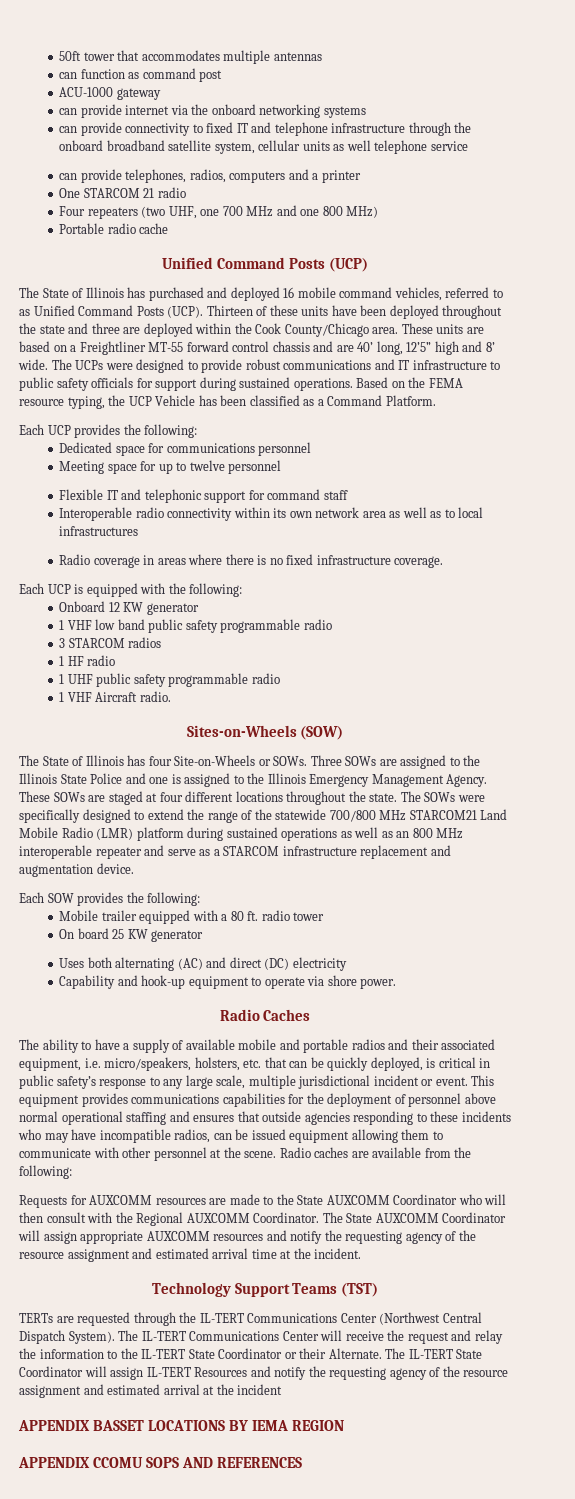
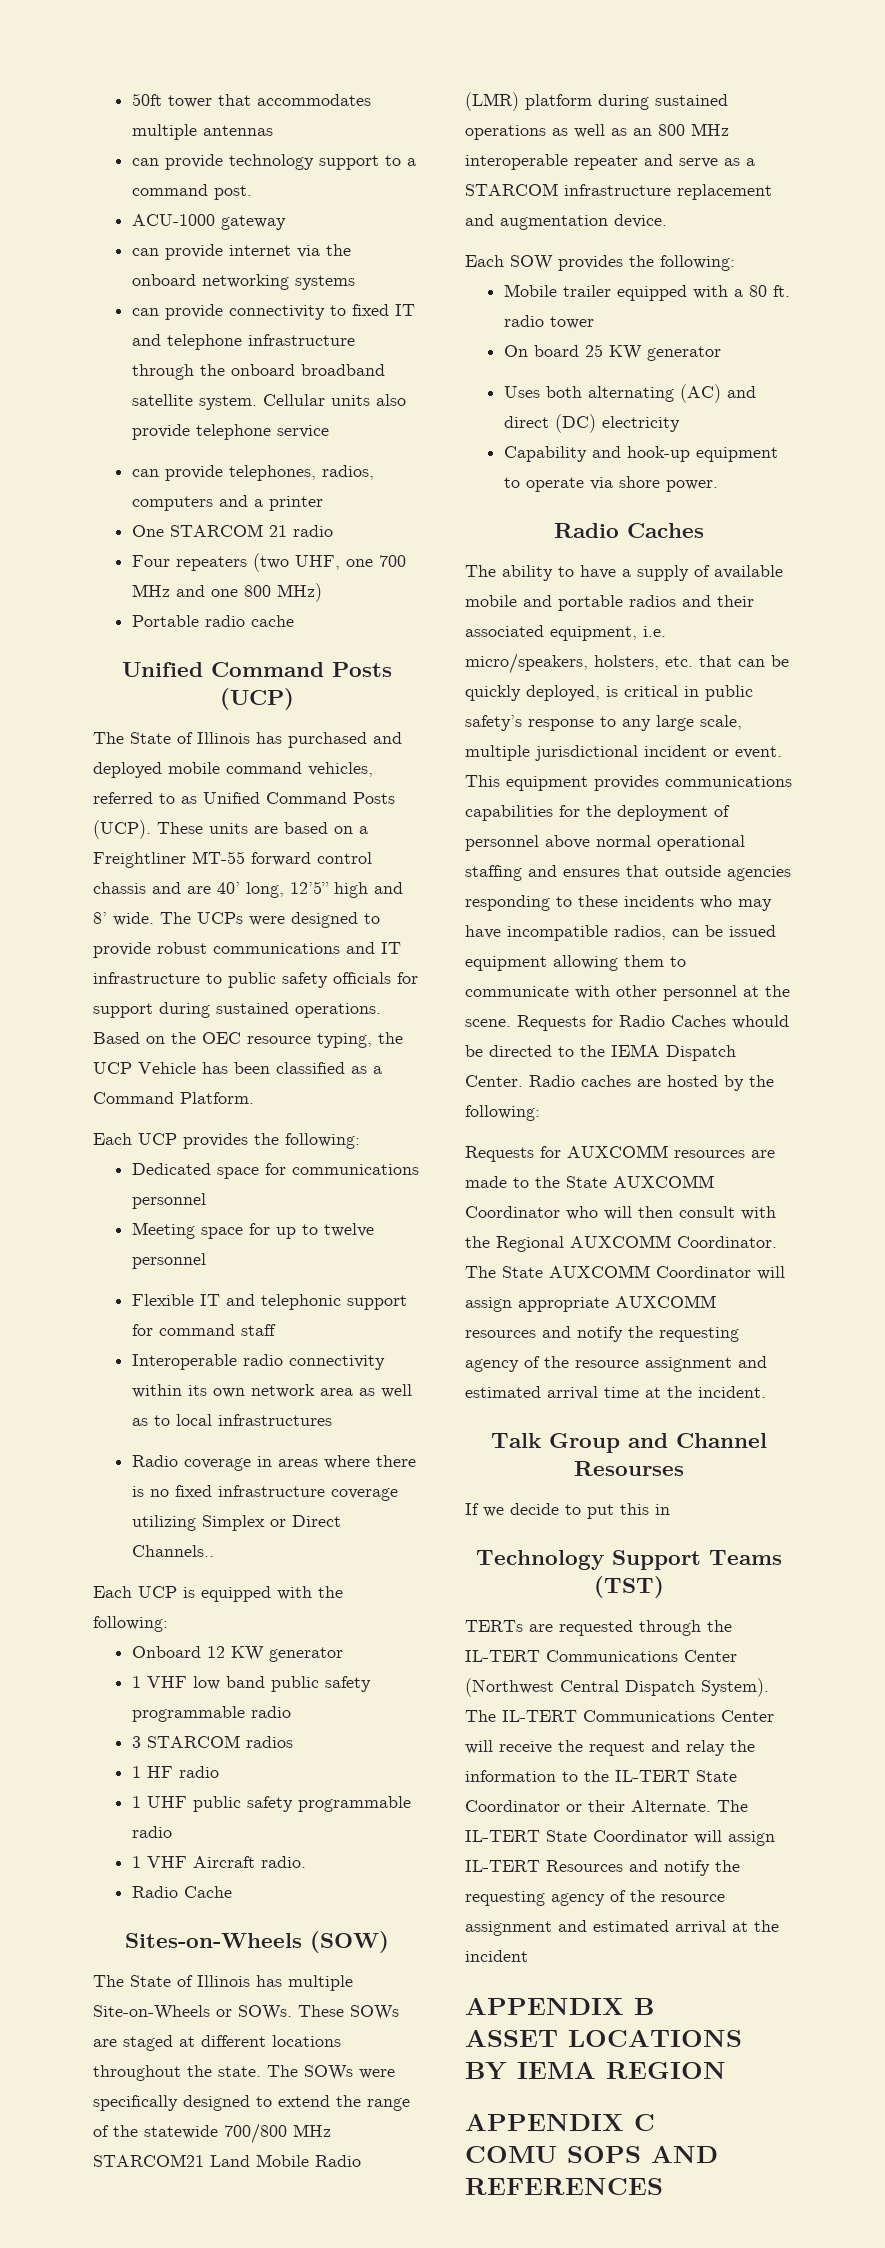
[80,68,223,82] function as command post -> [164,154,416,170] [131,184,252,200] provide technology support to a command post.
[214,140,371,154] system, cellular units as well -> [198,394,406,410] [131,424,190,440] system. Cellular units also provide
[283,287,295,298] 16 -> (162, 770) none
[206,305,503,319] [19,323,399,337] Thirteen of these units have been deployed throughout the state and three are deployed within the Cook County/Chicago area. -> (151, 829) none
[428,378,463,388] FEMA -> [202,1032,241,1044] OEC
[394,556,444,568] coverage. -> [330,1488,398,1501] [131,1515,341,1531] [131,1545,214,1557] coverage utilizing Simplex or Direct Channels..
(171, 696) none -> [131,1886,232,1898] // Radio Cache
[148,756,172,766] four -> [288,1975,353,1991] multiple
[310,755,481,769] [19,773,488,787] Three SOWs are assigned to the Illinois State Police and one is assigned to the Illinois Emergency Management Agency. -> (292, 2012) none
[159,792,183,802] four -> (195, 2041) none
(277, 1154) none -> [517,1015,789,1031] [465,1044,736,1061] [465,1075,523,1087] Requests for Radio Caches whould be directed to the IEMA Dispatch Center.
[372,1147,451,1158] available from -> [667,1075,744,1091] hosted by
(362, 1253) none -> [490,1433,767,1453] [573,1461,684,1476] [465,1503,670,1519] // Talk Group and Channel Resourses // If we decide to put this in
[93,1420,145,1431] BASSET -> [634,1998,654,2015] [465,2030,558,2047] B // ASSET
[93,1457,144,1468] CCOMU -> [634,2114,655,2131] [465,2146,557,2163] C // COMU

